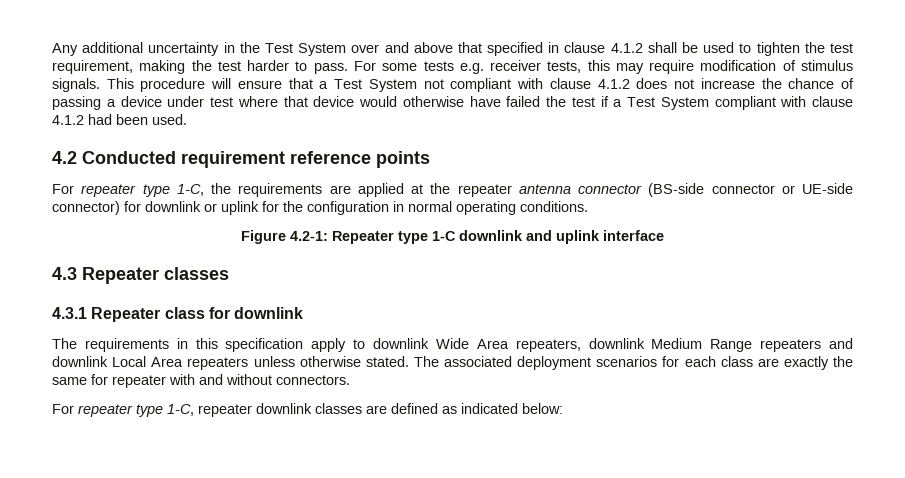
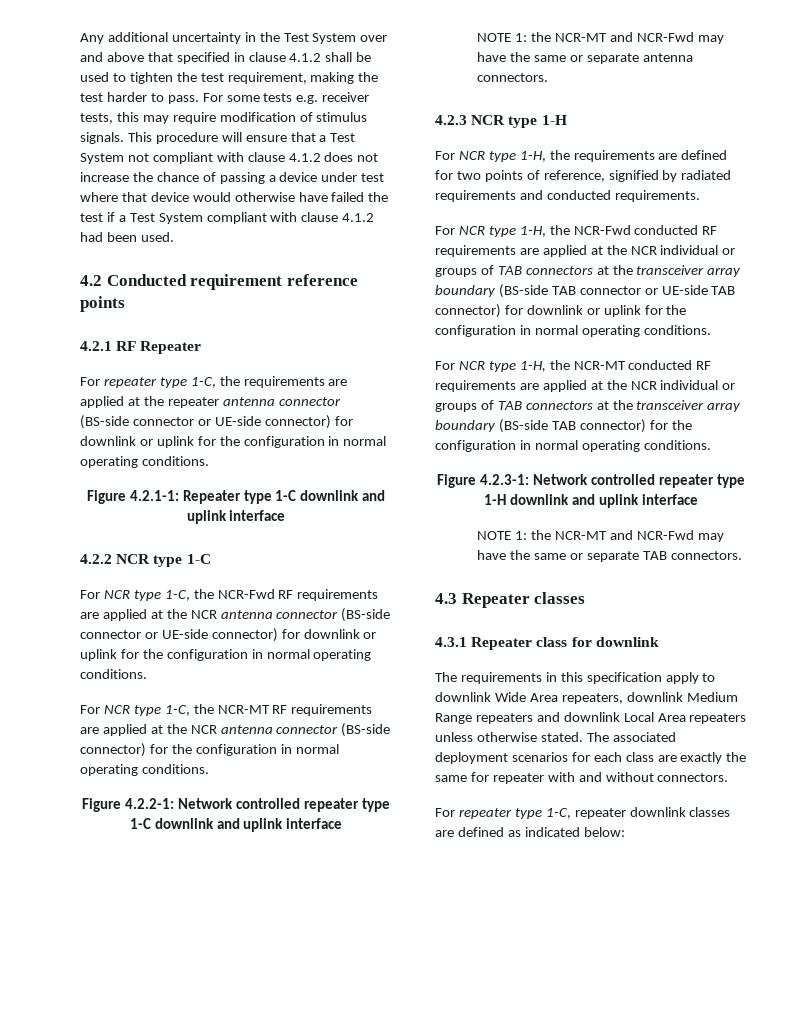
(430, 159) none -> [80,341,202,354] // 4.2.1 RF Repeater
[290,231,328,241] 4.2-1: -> [129,490,179,501] 4.2.1-1:
(664, 235) none -> [80,554,211,567] [80,589,379,601] [80,608,391,622] [80,628,377,642] [80,649,372,661] [80,669,147,679] [80,704,373,716] [80,723,391,737] [80,743,339,757] [80,764,209,776] [82,798,390,812] [129,818,343,832] [477,32,724,44] [477,52,693,64] [477,73,549,82] [435,115,567,128] [435,150,728,162] [435,170,732,182] [435,190,700,202] [435,225,718,237] [435,245,736,257] [435,265,742,277] [435,284,736,298] [435,304,687,318] [435,325,711,337] [435,360,712,372] [435,380,736,392] [435,400,742,412] [435,419,692,433] [435,440,711,452] [437,474,745,488] [484,494,698,508] [477,530,724,542] [477,550,742,562] // 4.2.2 NCR type 1-C // For NCR type 1-C, the NCR-Fwd RF requirements are applied at the NCR antenna connector (BS-side connector or UE-side connector) for downlink or uplink for the configuration in normal operating conditions. // For NCR type 1-C, the NCR-MT RF requirements are applied at the NCR antenna connector (BS-side connector) for the configuration in normal operating conditions. // Figure 4.2.2-1: Network controlled repeater type 1-C downlink and uplink interface // NOTE 1: the NCR-MT and NCR-Fwd may have the same or separate antenna connectors. // 4.2.3 NCR type 1-H // For NCR type 1-H, the requirements are defined for two points of reference, signified by radiated requirements and conducted requirements. // For NCR type 1-H, the NCR-Fwd conducted RF requirements are applied at the NCR individual or groups of TAB connectors at the transceiver array boundary (BS-side TAB connector or UE-side TAB connector) for downlink or uplink for the configuration in normal operating conditions. // For NCR type 1-H, the NCR-MT conducted RF requirements are applied at the NCR individual or groups of TAB connectors at the transceiver array boundary (BS-side TAB connector) for the configuration in normal operating conditions. // Figure 4.2.3-1: Network controlled repeater type 1-H downlink and uplink interface // NOTE 1: the NCR-MT and NCR-Fwd may have the same or separate TAB connectors.

